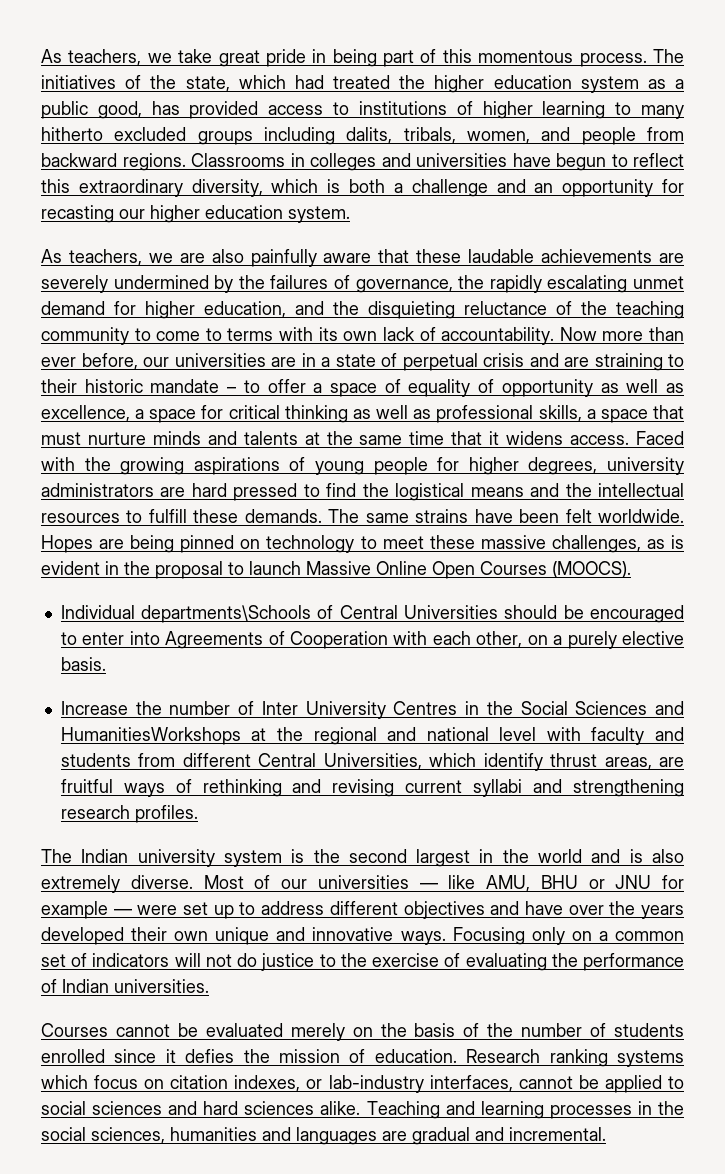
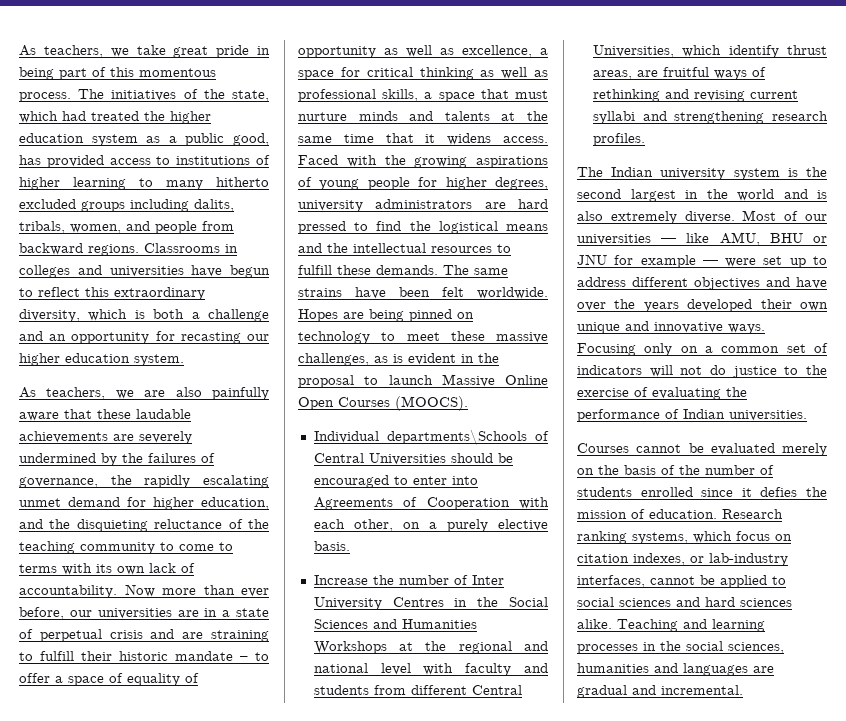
(684, 360) none -> [40,651,74,661] fulfill
[60,727,241,745] HumanitiesWorkshops -> [401,619,477,629] [313,641,387,654] Humanities Workshops
[616,1050,684,1067] systems -> [632,532,688,544] systems,

